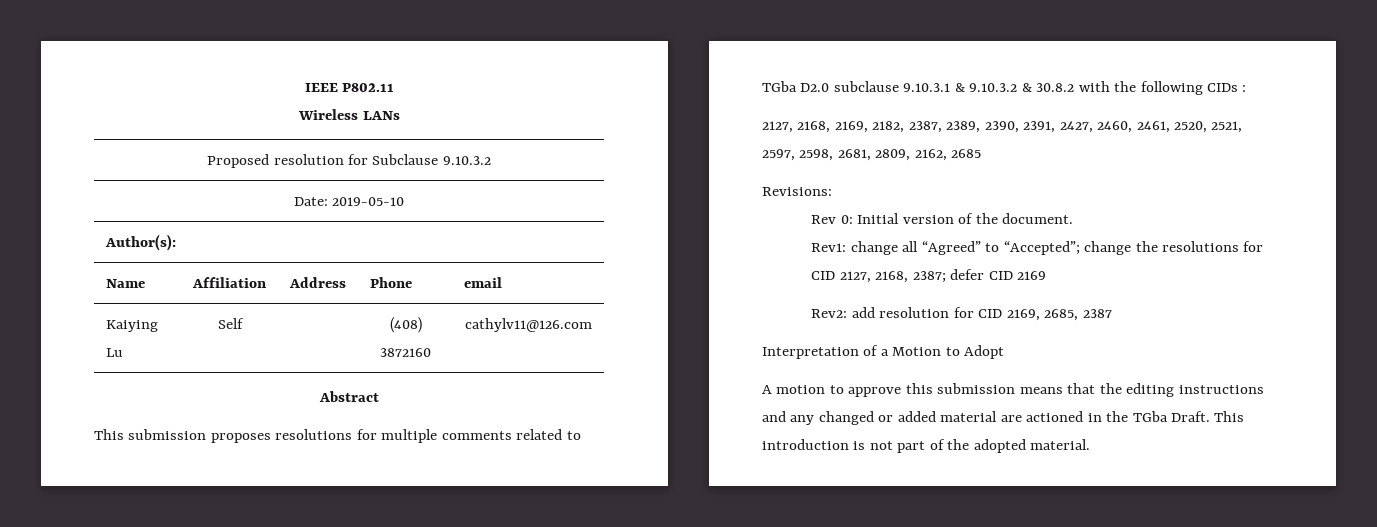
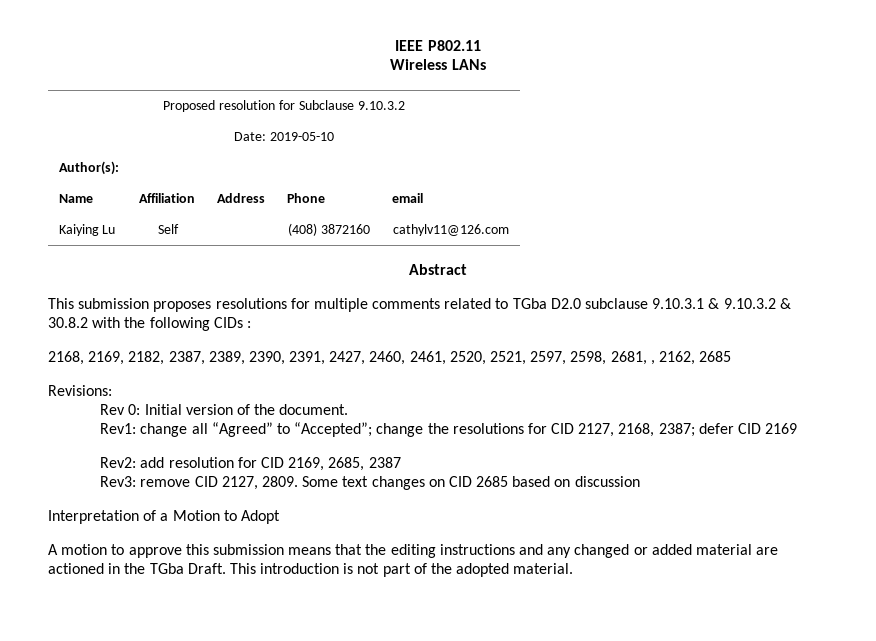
[762,121,793,133] 2127, -> (251, 324) none
[875,149,911,161] 2809, -> [650,360,655,365] ,
(1112, 313) none -> [100,476,640,490] // Rev3: remove CID 2127, 2809. Some text changes on CID 2685 based on discussion

